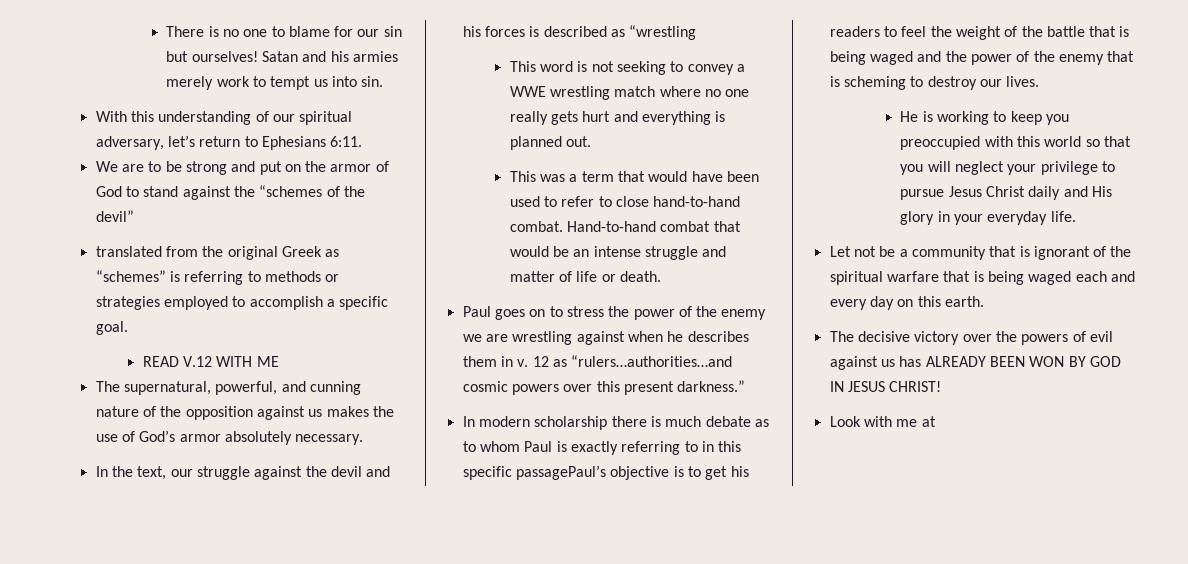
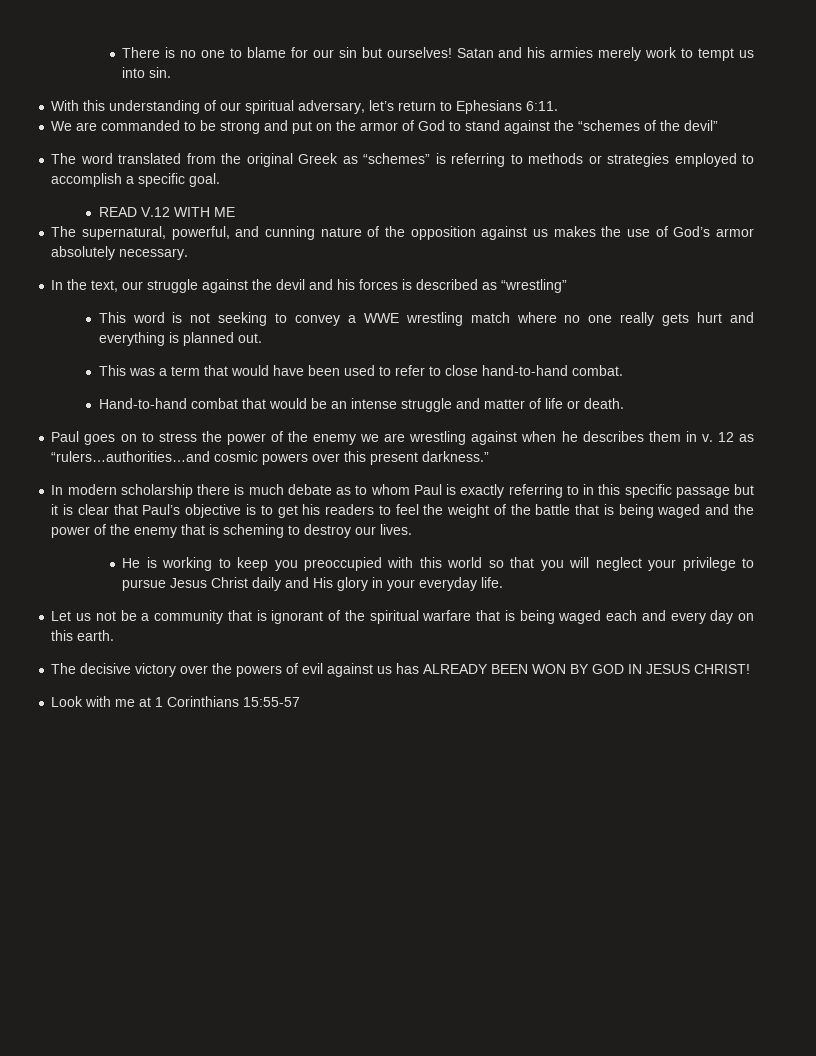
(144, 168) none -> [101,120,181,131] commanded
(134, 216) none -> [51,153,113,164] The word
[629,25,697,40] “wrestling -> [501,279,568,293] “wrestling”
(563, 226) none -> (623, 370) //
[515,465,606,480] passagePaul’s -> [675,484,754,498] [51,504,181,515] passage but it is clear that Paul’s
(851, 251) none -> [76,613,92,621] us
(936, 421) none -> [155,696,301,707] 1 Corinthians 15:55-57

